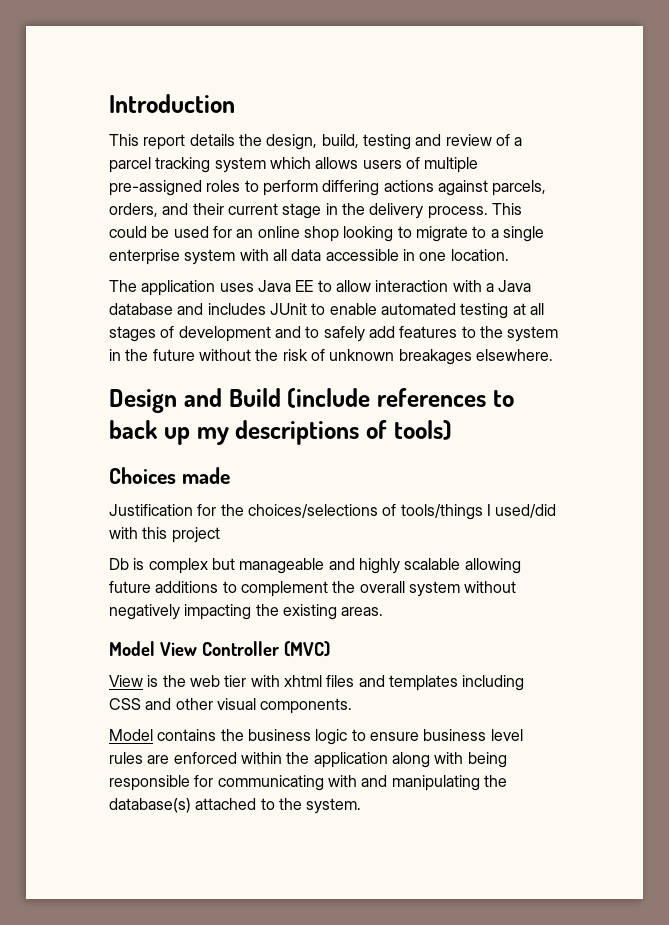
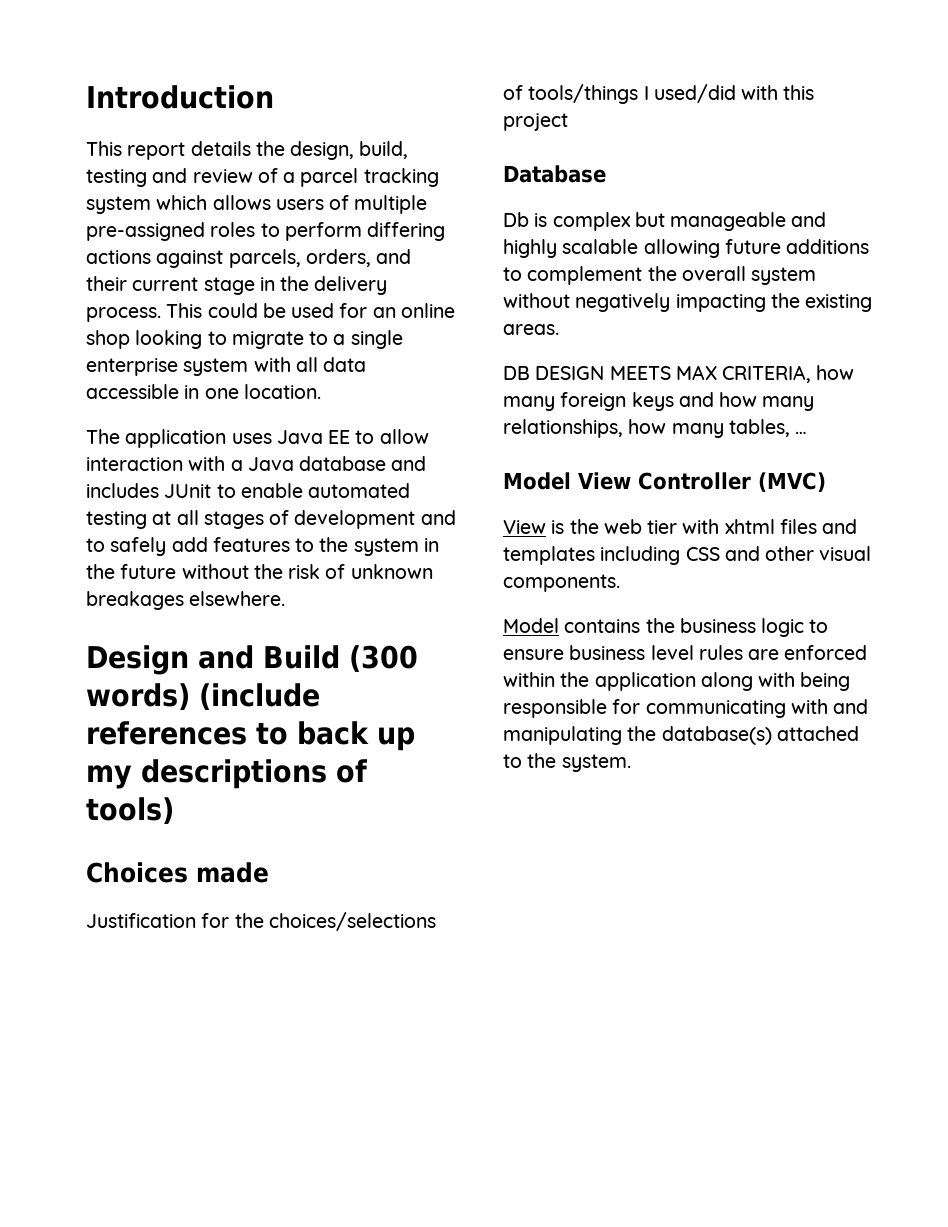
(281, 397) none -> [349,645,418,672] [86,683,190,710] (300 words)
(220, 535) none -> [503,165,606,183] // Database
(384, 611) none -> [503,365,855,383] [503,392,815,411] [503,419,808,438] // DB DESIGN MEETS MAX CRITERIA, how many foreign keys and how many relationships, how many tables, …

